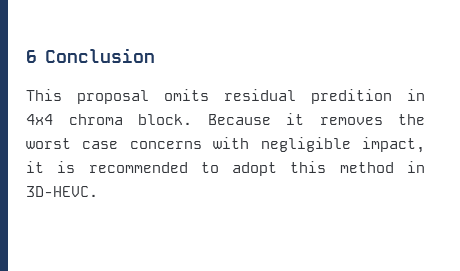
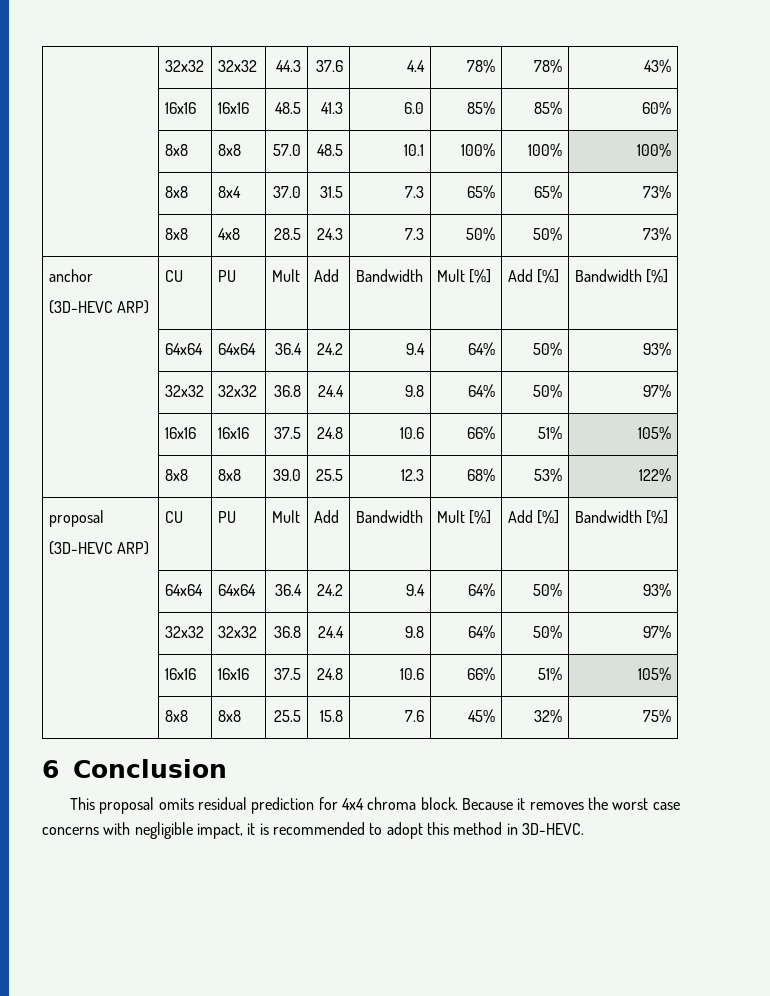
(26, 56) none -> [164,60,204,72] [217,60,257,72] [276,60,302,72] [316,60,344,72] [407,60,426,72] [467,59,496,73] [534,59,563,73] [644,59,672,73] [164,102,196,114] [217,102,249,114] [275,102,302,114] [321,102,344,114] [404,102,425,114] [467,101,496,115] [534,101,563,115] [642,101,672,115] [164,144,188,156] [217,144,241,156] [273,144,302,156] [317,144,344,156] [404,144,425,156] [461,143,496,157] [528,143,563,157] [637,143,672,157] [164,186,188,198] [217,186,241,198] [273,186,302,198] [320,186,344,198] [405,186,425,198] [467,185,496,199] [534,185,563,199] [643,185,672,199] [164,228,188,240] [217,228,240,240] [274,228,302,240] [317,228,344,240] [405,228,425,240] [466,227,496,241] [533,227,563,241] [643,227,672,241] [48,269,93,282] [48,300,150,314] [164,270,183,282] [217,270,236,282] [271,269,300,282] [313,269,339,282] [355,269,423,282] [436,269,492,283] [507,269,560,283] [574,269,669,283] [164,343,203,355] [217,343,256,355] [275,343,303,355] [317,343,344,355] [406,343,426,355] [468,342,496,356] [533,342,563,356] [643,342,672,356] [164,385,204,397] [217,385,257,397] [274,385,302,397] [318,385,345,397] [405,385,425,397] [468,384,496,398] [533,384,563,398] [643,384,672,398] [164,427,196,439] [217,427,249,439] [274,427,302,439] [317,427,344,439] [400,427,425,439] [467,426,496,440] [538,426,563,440] [638,426,672,440] [164,469,188,481] [217,469,241,481] [273,469,302,481] [316,469,344,481] [401,469,425,481] [467,468,496,482] [534,468,563,482] [639,468,672,482] [48,510,104,527] [48,541,150,555] [164,511,183,523] [217,511,236,523] [271,510,300,523] [313,510,339,523] [355,510,423,523] [436,510,492,524] [507,510,560,524] [574,510,669,524] [164,584,203,596] [217,584,256,596] [275,584,303,596] [317,584,344,596] [406,584,426,596] [468,583,496,597] [533,583,563,597] [643,583,672,597] [164,626,204,638] [217,626,257,638] [274,626,302,638] [318,626,345,638] [405,626,425,638] [468,625,496,639] [533,625,563,639] [643,625,672,639] [164,668,196,680] [217,668,249,680] [274,668,302,680] [317,668,344,680] [400,668,425,680] [467,667,496,681] [538,667,563,681] [638,667,672,681] [164,710,188,722] [217,710,241,722] [274,710,302,722] [320,710,344,722] [405,710,425,722] [468,709,496,723] [534,709,563,723] [643,709,672,723] | 32x32 | 32x32 | 44.3 | 37.6 | 4.4 | 78% | 78% | 43% // | 16x16 | 16x16 | 48.5 | 41.3 | 6.0 | 85% | 85% | 60% // | 8x8 | 8x8 | 57.0 | 48.5 | 10.1 | 100% | 100% | 100% // | 8x8 | 8x4 | 37.0 | 31.5 | 7.3 | 65% | 65% | 73% // | 8x8 | 4x8 | 28.5 | 24.3 | 7.3 | 50% | 50% | 73% // anchor // (3D-HEVC ARP) | CU | PU | Mult | Add | Bandwidth | Mult [%] | Add [%] | Bandwidth [%] // | 64x64 | 64x64 | 36.4 | 24.2 | 9.4 | 64% | 50% | 93% // | 32x32 | 32x32 | 36.8 | 24.4 | 9.8 | 64% | 50% | 97% // | 16x16 | 16x16 | 37.5 | 24.8 | 10.6 | 66% | 51% | 105% // | 8x8 | 8x8 | 39.0 | 25.5 | 12.3 | 68% | 53% | 122% // proposal // (3D-HEVC ARP) | CU | PU | Mult | Add | Bandwidth | Mult [%] | Add [%] | Bandwidth [%] // | 64x64 | 64x64 | 36.4 | 24.2 | 9.4 | 64% | 50% | 93% // | 32x32 | 32x32 | 36.8 | 24.4 | 9.8 | 64% | 50% | 97% // | 16x16 | 16x16 | 37.5 | 24.8 | 10.6 | 66% | 51% | 105% // | 8x8 | 8x8 | 25.5 | 15.8 | 7.6 | 45% | 32% | 75% //
[311,89,425,104] predition in -> [251,797,338,814] prediction for

